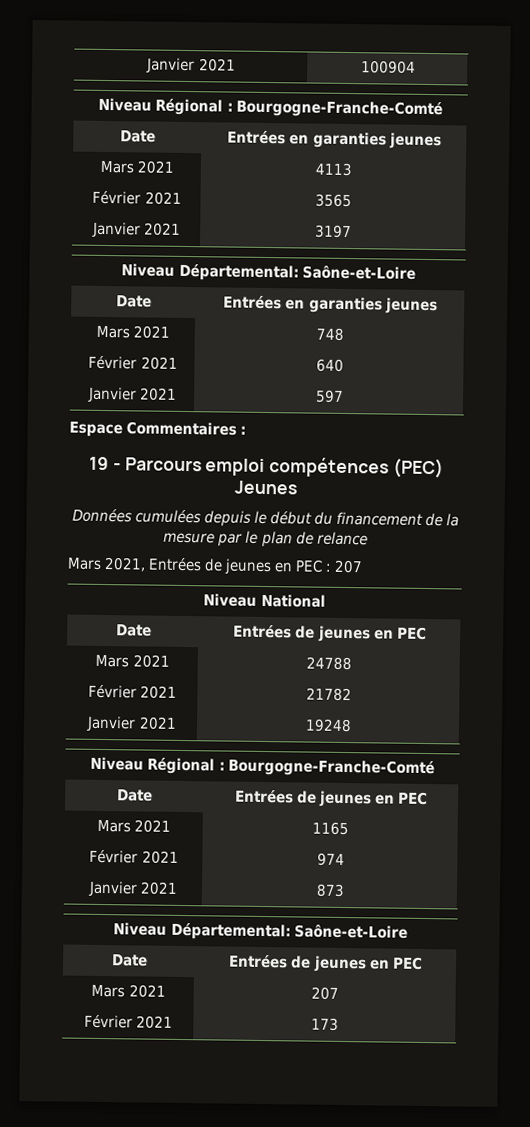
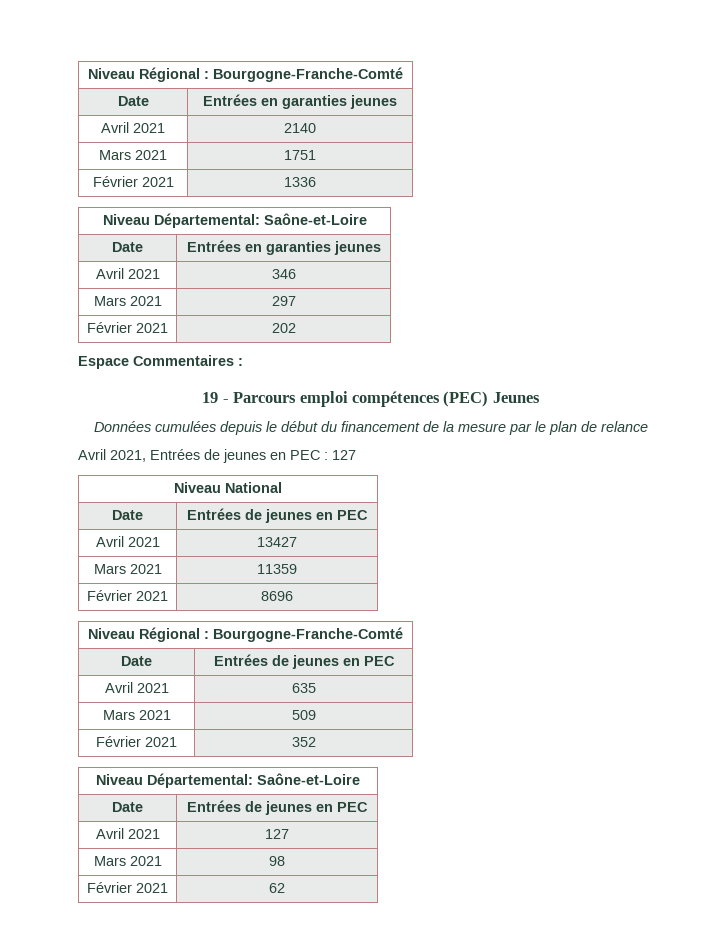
[146,57,236,74] [360,60,416,74] Janvier 2021 | 100904 // -> (88, 73) none
[99,160,175,174] [315,162,352,177] [92,190,182,205] [315,193,352,208] [91,221,182,238] [315,224,352,239] // Mars 2021 | 4113 // Février 2021 | 3565 // Janvier 2021 | 3197 -> [101,122,165,133] [284,123,316,133] [99,150,167,160] [284,150,316,160] [92,176,174,187] [284,177,316,187] // Avril 2021 | 2140 // Mars 2021 | 1751 // Février 2021 | 1336
[95,325,171,339] [315,327,344,341] [88,355,178,370] [315,358,344,372] [86,386,178,403] [314,389,344,403] // Mars 2021 | 748 // Février 2021 | 640 // Janvier 2021 | 597 -> [95,268,160,279] [271,269,296,279] [93,296,162,306] [271,296,296,306] [87,322,168,333] [271,323,296,333] // Avril 2021 | 346 // Mars 2021 | 297 // Février 2021 | 202
[67,557,102,570] Mars -> [78,449,106,460] Avril
[334,559,364,574] 207 -> [332,450,356,460] 127
[95,654,170,668] [306,656,352,671] [87,684,178,699] [306,687,352,702] [86,715,177,732] [305,718,352,733] // Mars 2021 | 24788 // Février 2021 | 21782 // Janvier 2021 | 19248 -> [95,536,160,547] [257,537,297,547] [93,564,162,574] [257,564,297,574] [87,590,168,601] [261,591,293,601] // Avril 2021 | 13427 // Mars 2021 | 11359 // Février 2021 | 8696
[96,819,172,833] [312,821,349,836] [89,849,179,864] [316,852,345,867] [87,880,179,897] [315,883,345,898] // Mars 2021 | 1165 // Février 2021 | 974 // Janvier 2021 | 873 -> [104,682,169,693] [291,683,316,693] [102,710,171,720] [291,710,316,720] [96,736,177,747] [291,737,316,747] // Avril 2021 | 635 // Mars 2021 | 509 // Février 2021 | 352
[91,984,166,998] [311,986,339,1000] [83,1014,174,1029] [311,1017,339,1031] // Mars 2021 | 207 // Février 2021 | 173 -> [95,828,160,839] [265,829,289,839] [93,856,162,866] [269,856,285,866] [87,882,168,893] [269,883,285,893] // Avril 2021 | 127 // Mars 2021 | 98 // Février 2021 | 62

